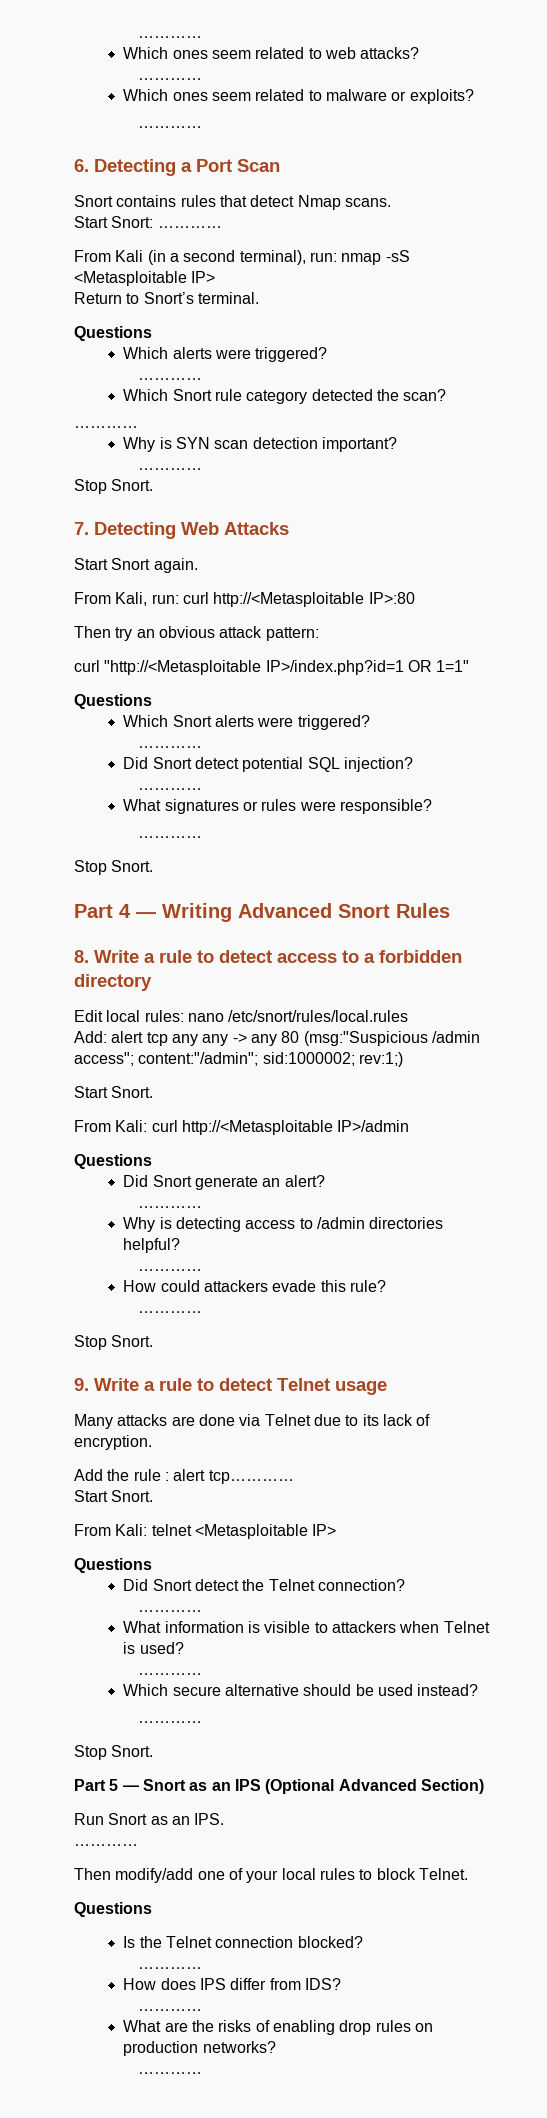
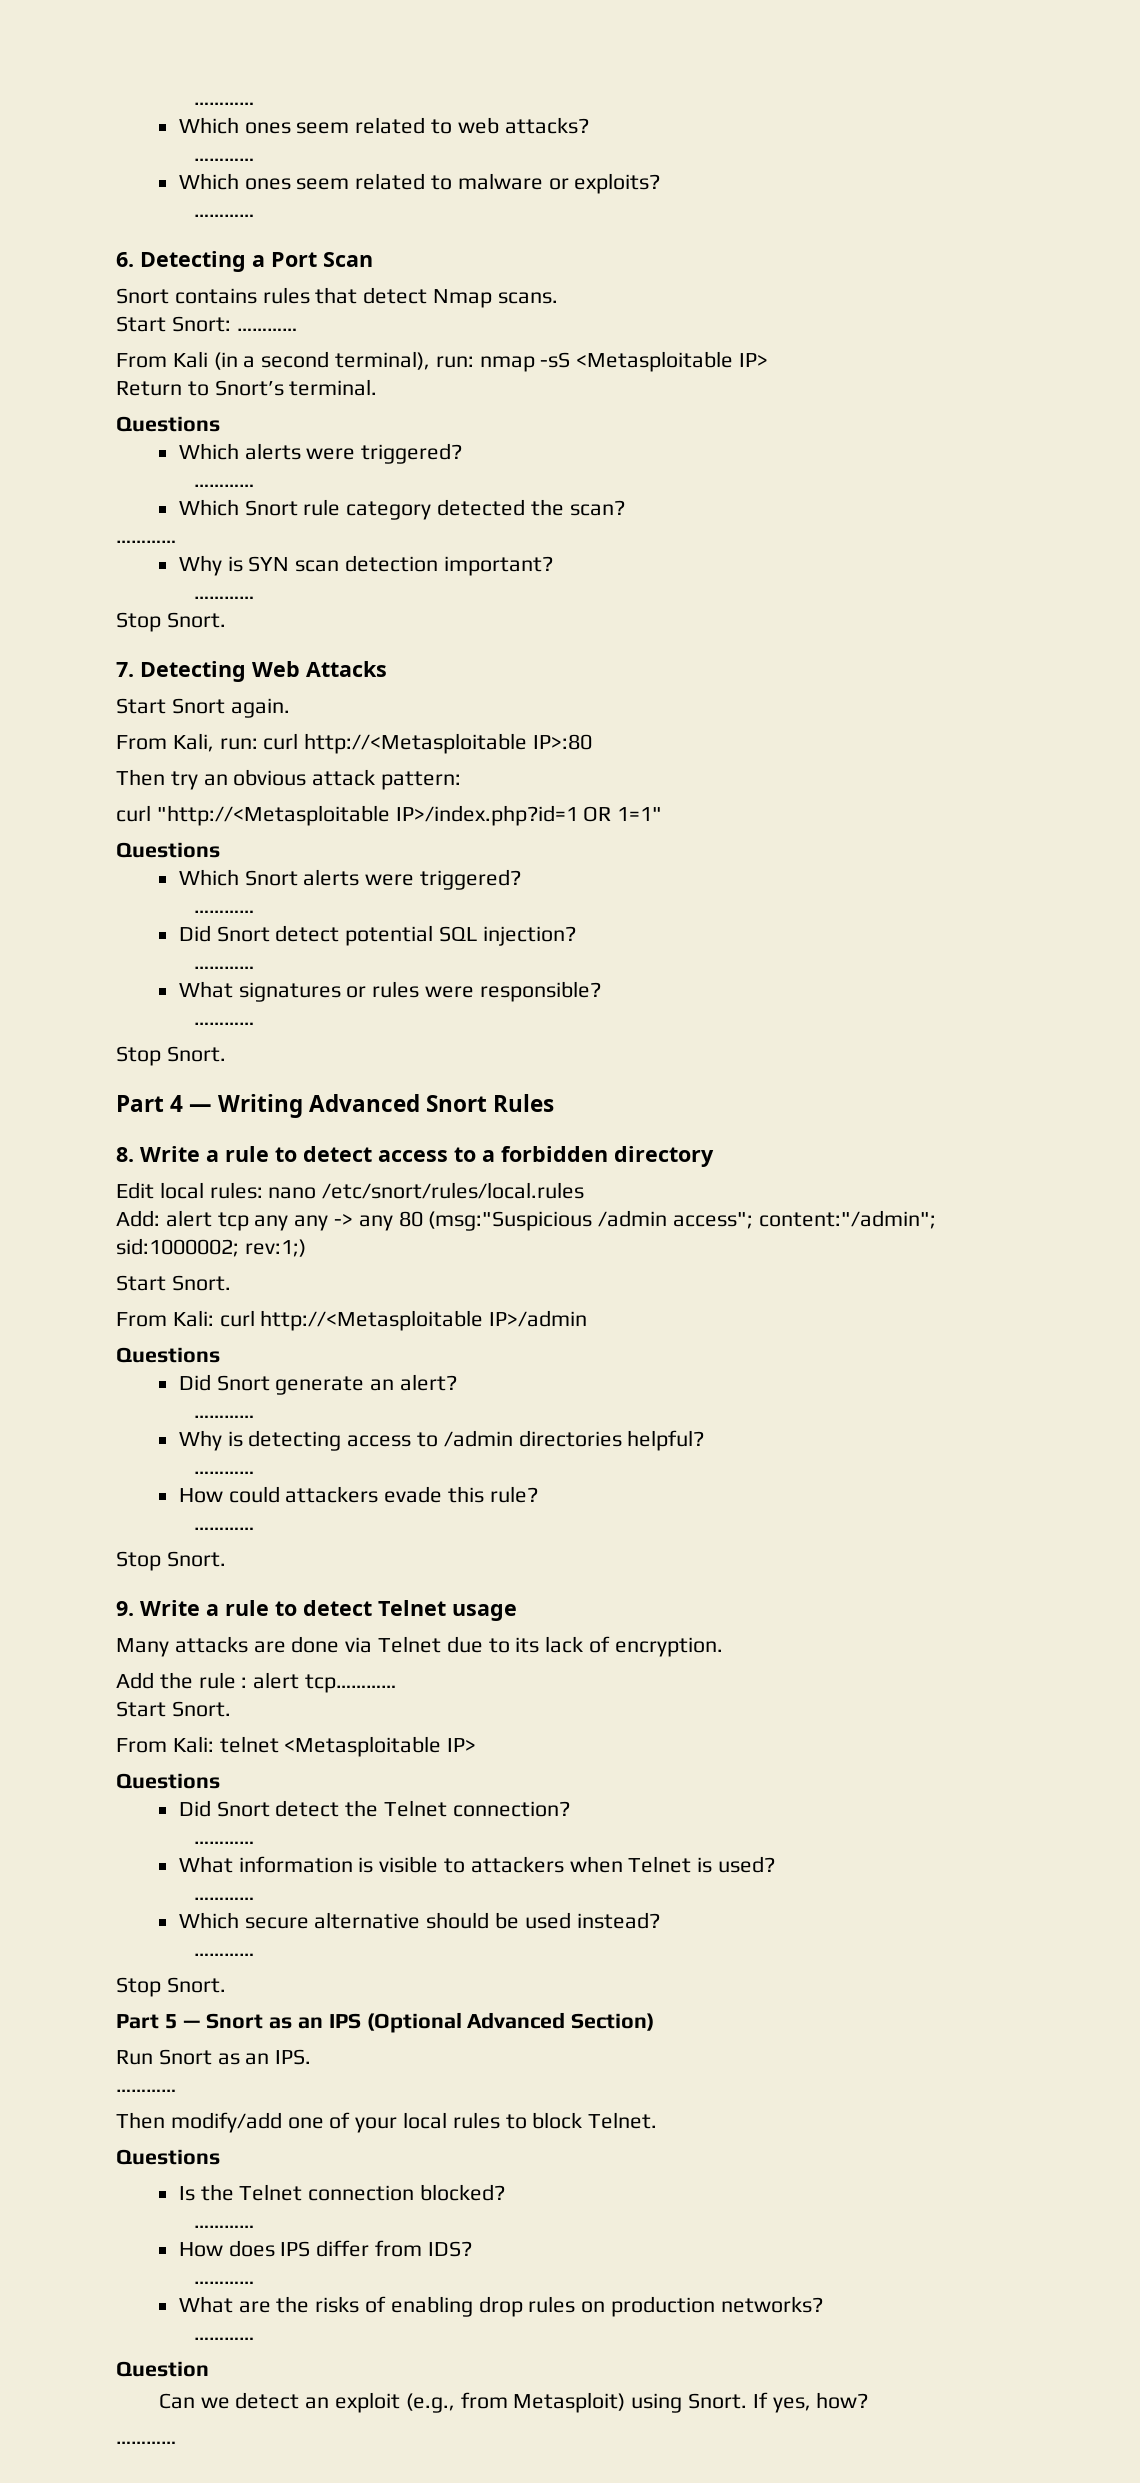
(202, 2073) none -> [116,2361,209,2377] [158,2392,869,2413] [116,2441,176,2444] // Question // Can we detect an exploit (e.g., from Metasploit) using Snort. If yes, how? // …………

